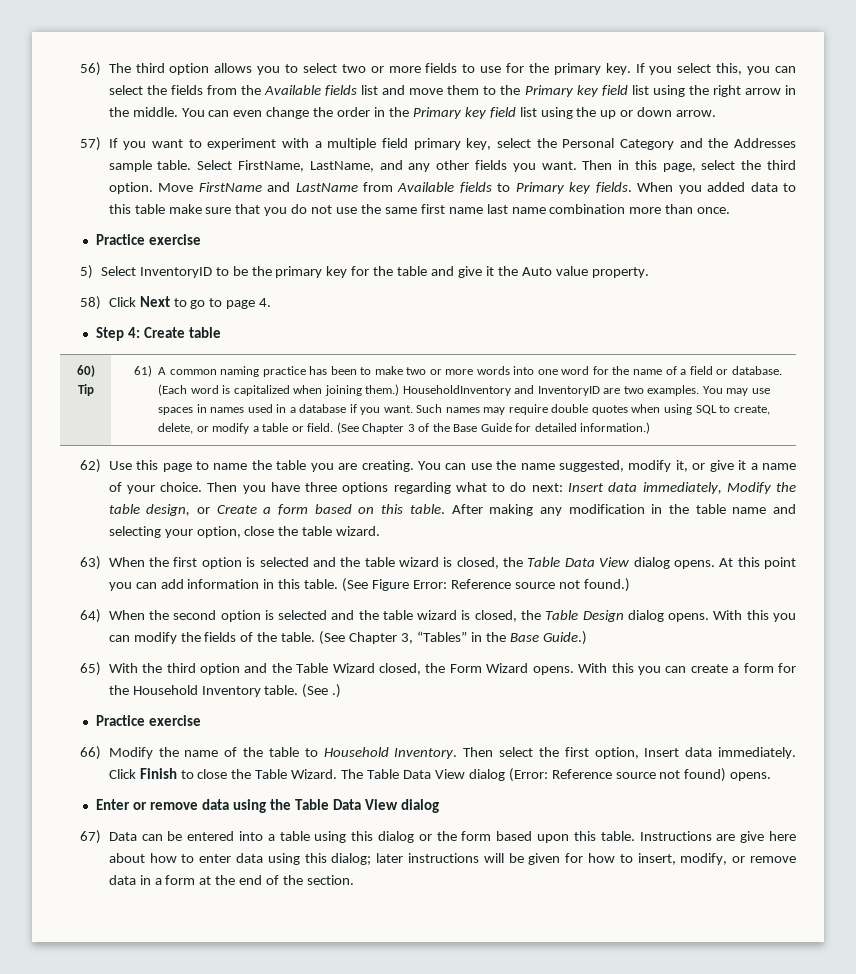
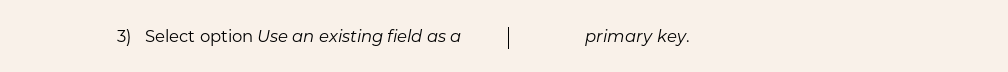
[80,62,797,76] [108,85,796,97] [108,107,717,119] [80,137,797,151] [108,160,797,172] [108,182,796,194] [108,204,731,216] [96,234,202,245] [80,265,649,279] [80,296,272,310] [96,327,222,341] [77,365,95,377] [78,384,94,396] [133,365,782,377] [158,384,770,396] [158,404,770,415] [158,422,651,434] [80,459,796,473] [108,482,796,494] [108,504,797,516] [108,526,381,538] [80,556,796,570] [108,578,630,592] [80,609,796,623] [108,631,587,645] [80,662,797,676] [108,684,342,698] [96,715,202,726] [80,746,796,760] [108,768,772,782] [96,799,439,813] [80,830,797,844] [108,853,797,865] [108,875,354,885] 56) The third option allows you to select two or more fields to use for the primary key. If you select this, you can select the fields from the Available fields list and move them to the Primary key field list using the right arrow in the middle. You can even change the order in the Primary key field list using the up or down arrow. // 57) If you want to experiment with a multiple field primary key, select the Personal Category and the Addresses sample table. Select FirstName, LastName, and any other fields you want. Then in this page, select the third option. Move FirstName and LastName from Available fields to Primary key fields. When you added data to this table make sure that you do not use the same first name last name combination more than once. // Practice exercise // 5) Select InventoryID to be the primary key for the table and give it the Auto value property. // 58) Click Next to go to page 4. // Step 4: Create table // 60) Tip | 61) A common naming practice has been to make two or more words into one word for the name of a field or database. (Each word is capitalized when joining them.) HouseholdInventory and InventoryID are two examples. You may use spaces in names used in a database if you want. Such names may require double quotes when using SQL to create, delete, or modify a table or field. (See Chapter 3 of the Base Guide for detailed information.) // 62) Use this page to name the table you are creating. You can use the name suggested, modify it, or give it a name of your choice. Then you have three options regarding what to do next: Insert data immediately, Modify the table design, or Create a form based on this table. After making any modification in the table name and selecting your option, close the table wizard. // 63) When the first option is selected and the table wizard is closed, the Table Data View dialog opens. At this point you can add information in this table. (See Figure Error: Reference source not found.) // 64) When the second option is selected and the table wizard is closed, the Table Design dialog opens. With this you can modify the fields of the table. (See Chapter 3, “Tables” in the Base Guide.) // 65) With the third option and the Table Wizard closed, the Form Wizard opens. With this you can create a form for the Household Inventory table. (See .) // Practice exercise // 66) Modify the name of the table to Household Inventory. Then select the first option, Insert data immediately. Click Finish to close the Table Wizard. The Table Data View dialog (Error: Reference source not found) opens. // Enter or remove data using the Table Data View dialog // 67) Data can be entered into a table using this dialog or the form based upon this table. Instructions are give here about how to enter data using this dialog; later instructions will be given for how to insert, modify, or remove data in a form at the end of the section. -> [116,29,690,46] 3) Select option Use an existing field as a primary key.

